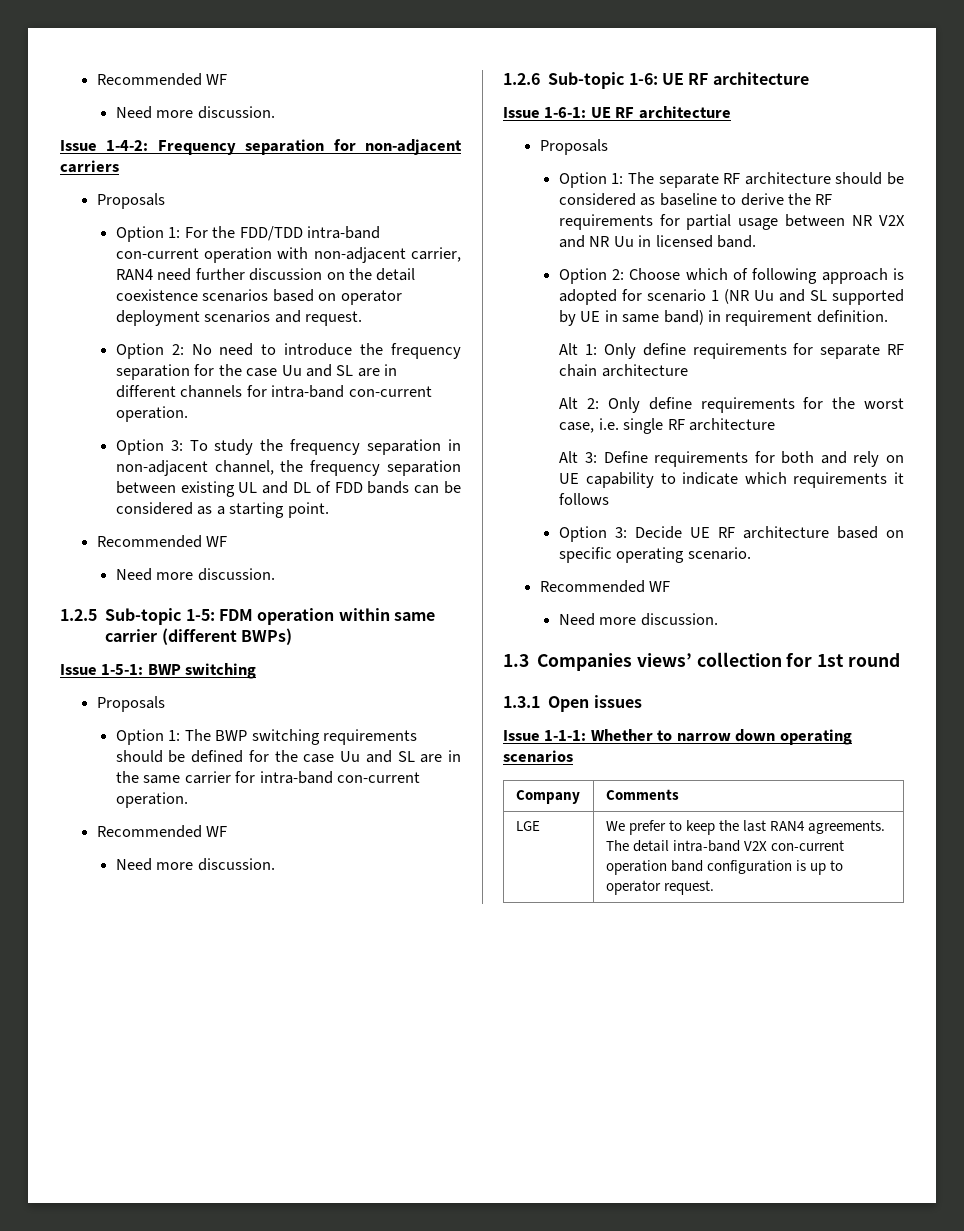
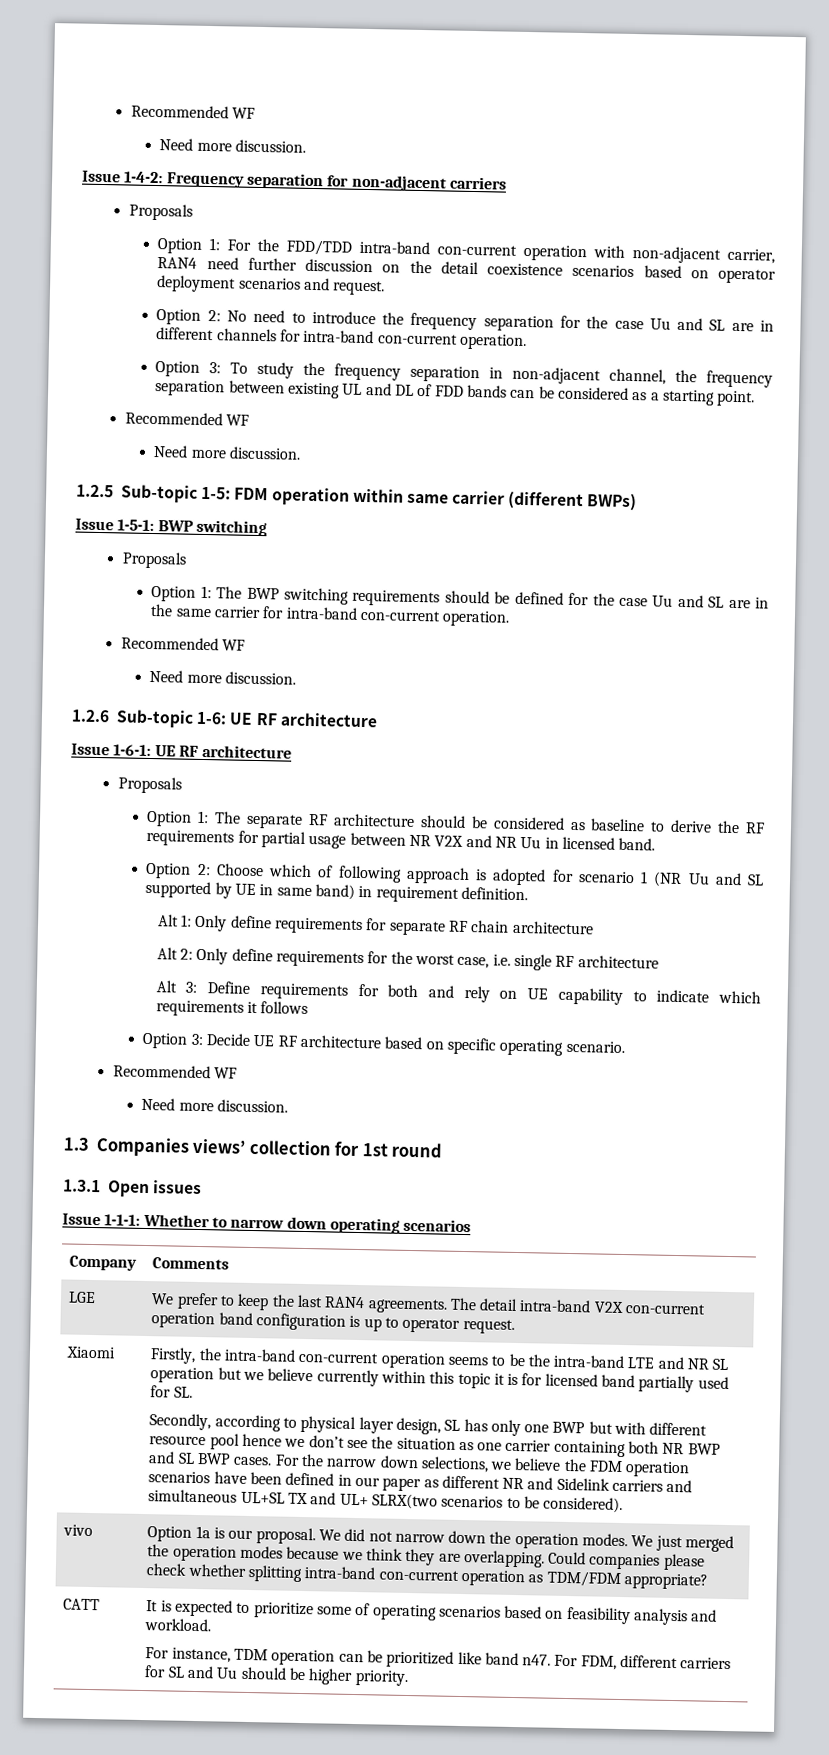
(714, 887) none -> [66,1346,117,1359] [150,1347,729,1371] [150,1367,729,1393] [150,1385,193,1398] [149,1413,708,1437] [149,1433,721,1458] [148,1451,691,1478] [148,1471,693,1493] [148,1489,624,1514] [63,1524,94,1537] [147,1525,735,1553] [147,1544,705,1571] [146,1563,708,1590] [63,1598,101,1611] [146,1599,718,1626] [144,1618,212,1632] [145,1647,732,1670] [144,1665,409,1687] // Xiaomi | Firstly, the intra-band con-current operation seems to be the intra-band LTE and NR SL operation but we believe currently within this topic it is for licensed band partially used for SL. // Secondly, according to physical layer design, SL has only one BWP but with different resource pool hence we don’t see the situation as one carrier containing both NR BWP and SL BWP cases. For the narrow down selections, we believe the FDM operation scenarios have been defined in our paper as different NR and Sidelink carriers and simultaneous UL+SL TX and UL+ SLRX(two scenarios to be considered). // vivo | Option 1a is our proposal. We did not narrow down the operation modes. We just merged the operation modes because we think they are overlapping. Could companies please check whether splitting intra-band con-current operation as TDM/FDM appropriate? // CATT | It is expected to prioritize some of operating scenarios based on feasibility analysis and workload. // For instance, TDM operation can be prioritized like band n47. For FDM, different carriers for SL and Uu should be higher priority.

